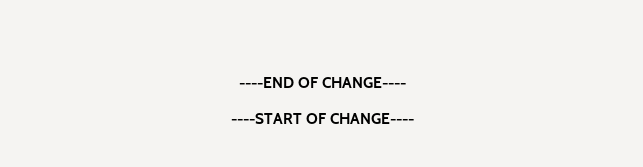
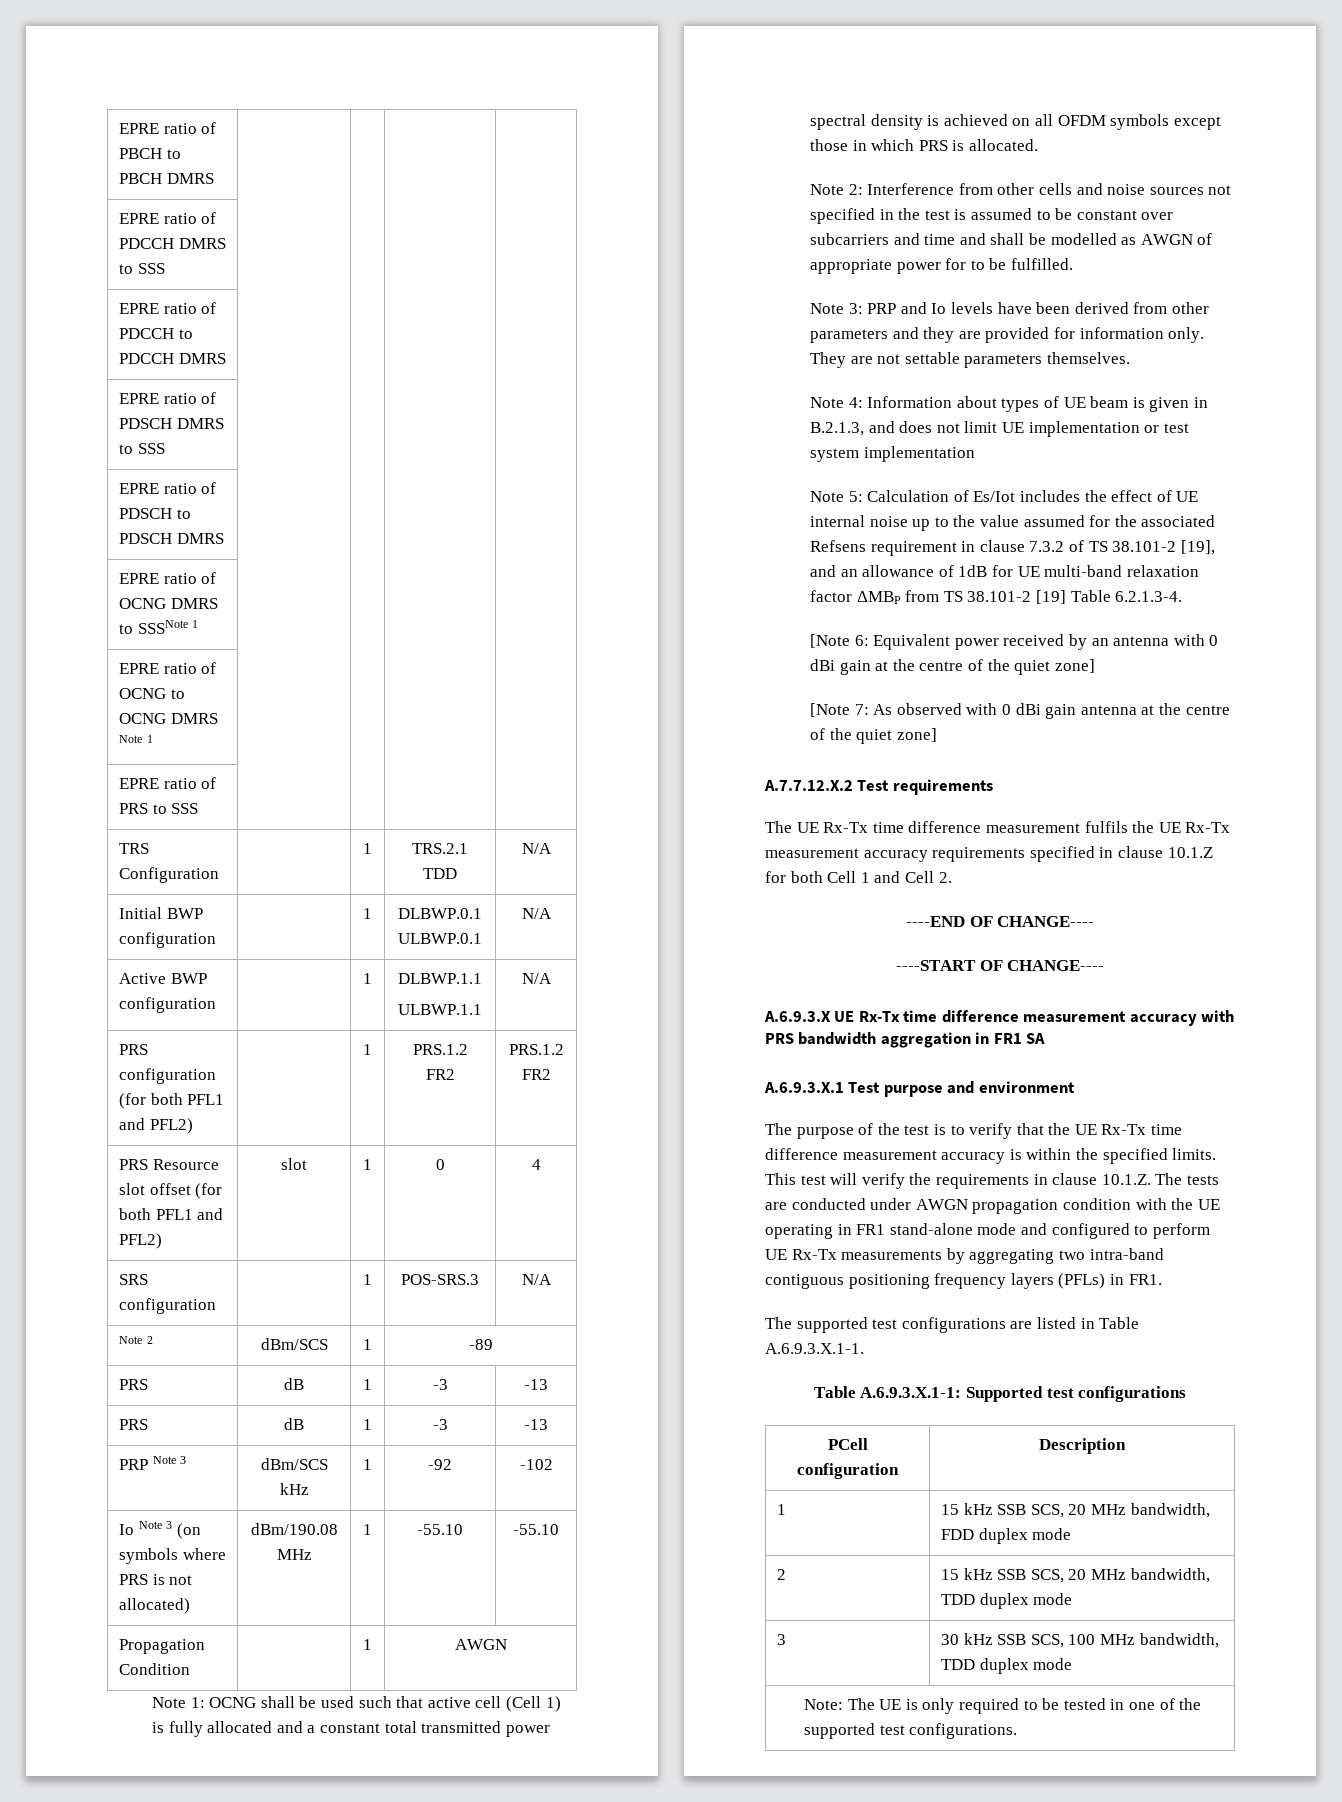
(238, 82) none -> [118,122,217,134] [118,148,181,159] [118,173,214,184] [118,212,217,224] [118,238,226,249] [118,263,165,274] [118,302,217,314] [118,328,193,339] [118,353,226,364] [118,392,217,404] [118,418,224,429] [118,443,165,454] [118,482,217,494] [118,508,191,519] [118,533,224,544] [118,572,217,584] [118,598,218,609] [118,620,199,634] [118,662,217,674] [118,688,185,699] [118,713,218,724] [118,735,153,743] [118,777,217,789] [118,803,199,814] [118,843,149,854] [118,867,219,883] [363,843,372,854] [412,843,468,854] [423,868,457,879] [521,843,552,854] [118,907,203,919] [118,932,216,948] [363,908,372,919] [398,908,482,919] [398,933,482,944] [521,908,552,919] [118,973,207,984] [118,997,216,1013] [363,973,372,984] [398,973,482,984] [398,1004,482,1015] [521,973,552,984] [118,1044,148,1055] [118,1068,216,1084] [118,1093,225,1109] [118,1118,193,1134] [363,1044,372,1055] [412,1044,468,1055] [425,1069,455,1080] [508,1044,564,1055] [521,1069,551,1080] [118,1159,219,1170] [118,1183,223,1199] [118,1208,224,1220] [118,1233,162,1249] [281,1158,307,1170] [363,1159,372,1170] [435,1159,445,1170] [531,1159,541,1170] [118,1274,148,1285] [118,1298,216,1314] [363,1274,372,1285] [401,1274,479,1285] [521,1274,552,1285] [118,1336,153,1344] [260,1338,328,1350] [363,1339,372,1350] [468,1339,493,1350] [118,1379,148,1390] [284,1378,304,1390] [363,1379,372,1390] [432,1379,448,1390] [524,1379,548,1390] [118,1419,148,1430] [284,1418,304,1430] [363,1419,372,1430] [432,1419,448,1430] [524,1419,548,1430] [118,1456,187,1470] [260,1458,328,1470] [279,1483,309,1495] [363,1459,372,1470] [428,1459,452,1470] [519,1459,553,1470] [118,1521,201,1539] [118,1548,226,1564] [118,1574,193,1585] [118,1598,190,1614] [250,1523,338,1535] [276,1549,312,1560] [363,1524,372,1535] [417,1524,463,1535] [513,1524,559,1535] [118,1639,205,1654] [118,1663,190,1675] [363,1639,372,1650] [454,1639,507,1650] [152,1696,561,1712] [152,1721,550,1737] [810,114,1221,130] [810,139,1038,151] [810,183,1232,195] [810,208,1174,224] [810,233,1213,245] [810,258,1073,274] [810,302,1209,314] [810,327,1205,343] [810,352,1130,368] [810,396,1208,412] [810,421,1189,437] [810,446,975,462] [810,490,1199,502] [810,515,1216,531] [810,540,1215,556] [810,565,1199,577] [810,590,1183,604] [810,634,1219,650] [810,659,1095,675] [810,703,1230,719] [810,728,937,744] [764,779,993,795] [765,821,1231,833] [765,846,1213,862] [765,871,952,883] EPRE ratio of PBCH to PBCH DMRS | | | | // EPRE ratio of PDCCH DMRS to SSS | | | | // EPRE ratio of PDCCH to PDCCH DMRS | | | | // EPRE ratio of PDSCH DMRS to SSS | | | | // EPRE ratio of PDSCH to PDSCH DMRS | | | | // EPRE ratio of OCNG DMRS to SSSNote 1 | | | | // EPRE ratio of OCNG to OCNG DMRS Note 1 | | | | // EPRE ratio of PRS to SSS | | | | // TRS Configuration | | 1 | TRS.2.1 TDD | N/A // Initial BWP configuration | | 1 | DLBWP.0.1 ULBWP.0.1 | N/A // Active BWP configuration | | 1 | DLBWP.1.1 // ULBWP.1.1 | N/A // PRS configuration (for both PFL1 and PFL2) | | 1 | PRS.1.2 FR2 | PRS.1.2 FR2 // PRS Resource slot offset (for both PFL1 and PFL2) | slot | 1 | 0 | 4 // SRS configuration | | 1 | POS-SRS.3 | N/A // Note 2 | dBm/SCS | 1 | -89 // PRS | dB | 1 | -3 | -13 // PRS | dB | 1 | -3 | -13 // PRP Note 3 | dBm/SCS kHz | 1 | -92 | -102 // Io Note 3 (on symbols where PRS is not allocated) | dBm/190.08 MHz | 1 | -55.10 | -55.10 // Propagation Condition | | 1 | AWGN // Note 1: OCNG shall be used such that active cell (Cell 1) is fully allocated and a constant total transmitted power spectral density is achieved on all OFDM symbols except those in which PRS is allocated. // Note 2: Interference from other cells and noise sources not specified in the test is assumed to be constant over subcarriers and time and shall be modelled as AWGN of appropriate power for to be fulfilled. // Note 3: PRP and Io levels have been derived from other parameters and they are provided for information only. They are not settable parameters themselves. // Note 4: Information about types of UE beam is given in B.2.1.3, and does not limit UE implementation or test system implementation // Note 5: Calculation of Es/Iot includes the effect of UE internal noise up to the value assumed for the associated Refsens requirement in clause 7.3.2 of TS 38.101-2 [19], and an allowance of 1dB for UE multi-band relaxation factor ΔMBP from TS 38.101-2 [19] Table 6.2.1.3-4. // [Note 6: Equivalent power received by an antenna with 0 dBi gain at the centre of the quiet zone] // [Note 7: As observed with 0 dBi gain antenna at the centre of the quiet zone] // A.7.7.12.X.2 Test requirements // The UE Rx-Tx time difference measurement fulfils the UE Rx-Tx measurement accuracy requirements specified in clause 10.1.Z for both Cell 1 and Cell 2. //
(415, 118) none -> [764,1010,1235,1026] [765,1032,1046,1048] [764,1081,1075,1097] [765,1123,1183,1139] [765,1148,1217,1164] [765,1173,1219,1189] [765,1198,1220,1214] [765,1223,1210,1239] [765,1248,1164,1264] [765,1273,1162,1289] [765,1317,1140,1333] [765,1343,864,1354] [813,1386,1187,1402] [827,1438,868,1450] [797,1463,899,1479] [1039,1438,1126,1454] [776,1504,786,1515] [940,1503,1210,1518] [940,1528,1072,1544] [776,1569,786,1580] [940,1568,1210,1583] [940,1593,1073,1609] [776,1634,786,1645] [940,1633,1219,1648] [940,1658,1073,1674] [804,1698,1202,1714] [804,1723,1018,1739] // A.6.9.3.X UE Rx-Tx time difference measurement accuracy with PRS bandwidth aggregation in FR1 SA // A.6.9.3.X.1 Test purpose and environment // The purpose of the test is to verify that the UE Rx-Tx time difference measurement accuracy is within the specified limits. This test will verify the requirements in clause 10.1.Z. The tests are conducted under AWGN propagation condition with the UE operating in FR1 stand-alone mode and configured to perform UE Rx-Tx measurements by aggregating two intra-band contiguous positioning frequency layers (PFLs) in FR1. // The supported test configurations are listed in Table A.6.9.3.X.1-1. // Table A.6.9.3.X.1-1: Supported test configurations // PCell configuration | Description // 1 | 15 kHz SSB SCS, 20 MHz bandwidth, FDD duplex mode // 2 | 15 kHz SSB SCS, 20 MHz bandwidth, TDD duplex mode // 3 | 30 kHz SSB SCS, 100 MHz bandwidth, TDD duplex mode // Note: The UE is only required to be tested in one of the supported test configurations.

